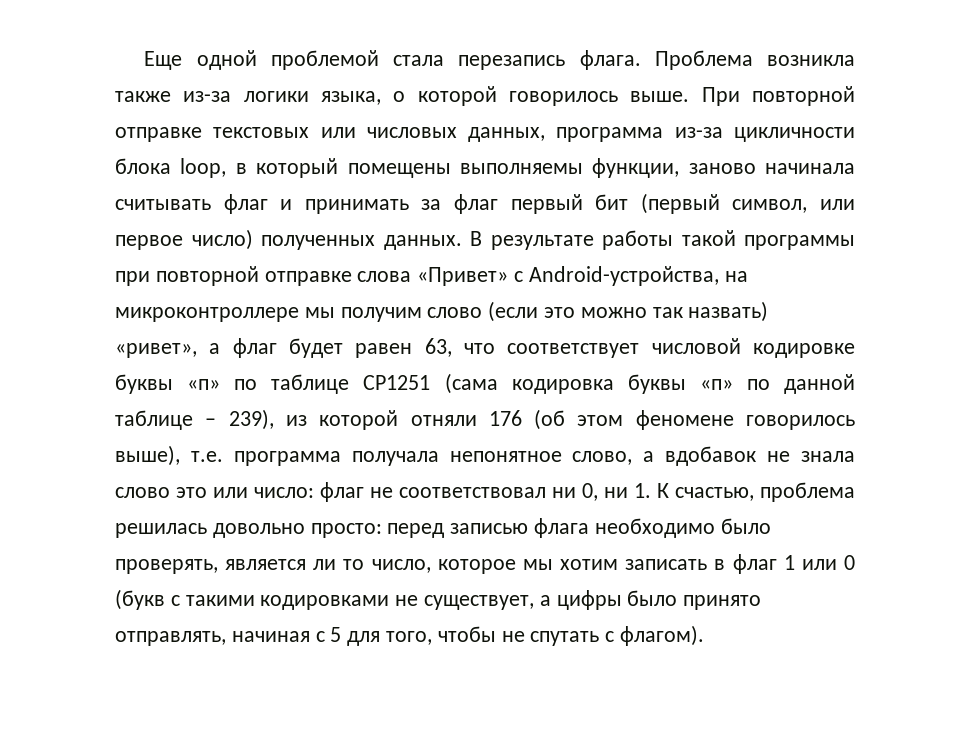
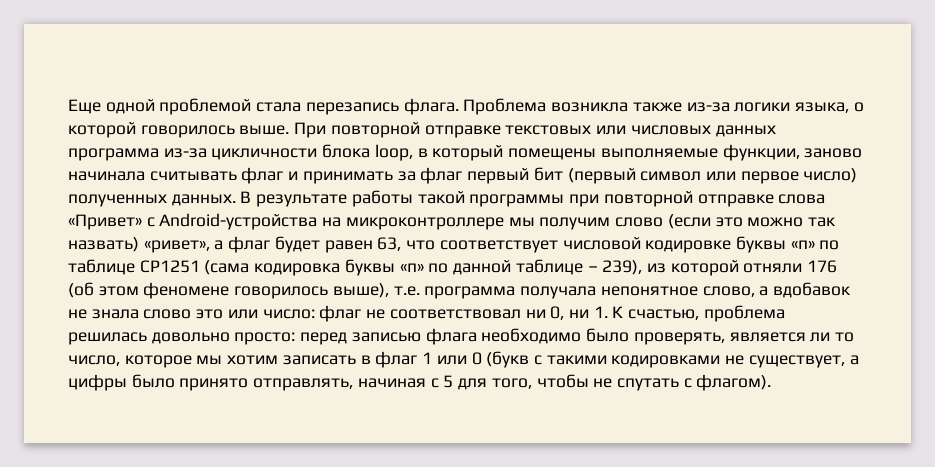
[468,127,546,142] данных, -> [715,125,776,137] данных
[459,163,583,174] выполняемы -> [600,148,718,158] выполняемые
[732,199,808,213] символ, -> [640,171,702,181] символ
[528,266,719,286] Android-устройства, -> [159,213,318,230] Android-устройства

